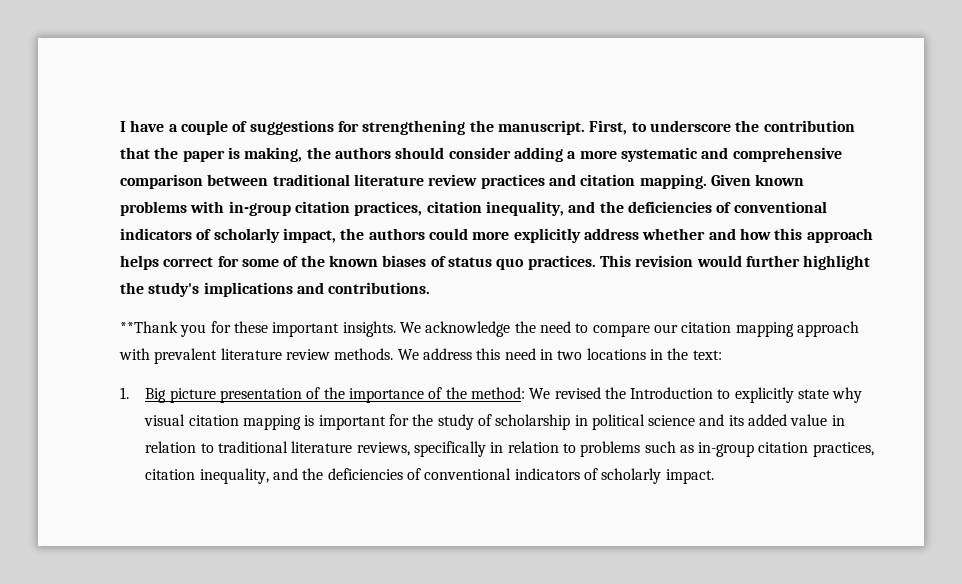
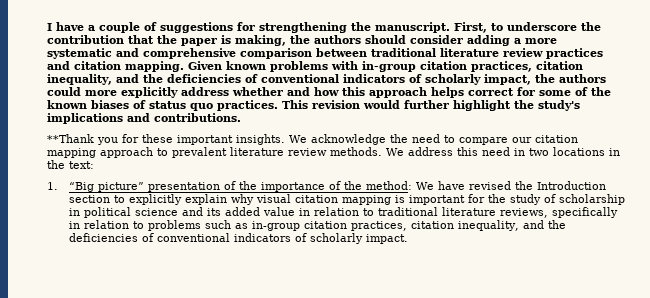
[119,348,151,360] with -> [156,148,168,156] to
[145,388,216,403] Big picture -> [68,182,144,192] “Big picture”
(551, 393) none -> [437,181,465,190] have
(714, 393) none -> [68,195,110,203] section
[798,389,830,399] state -> [184,194,227,205] explain

